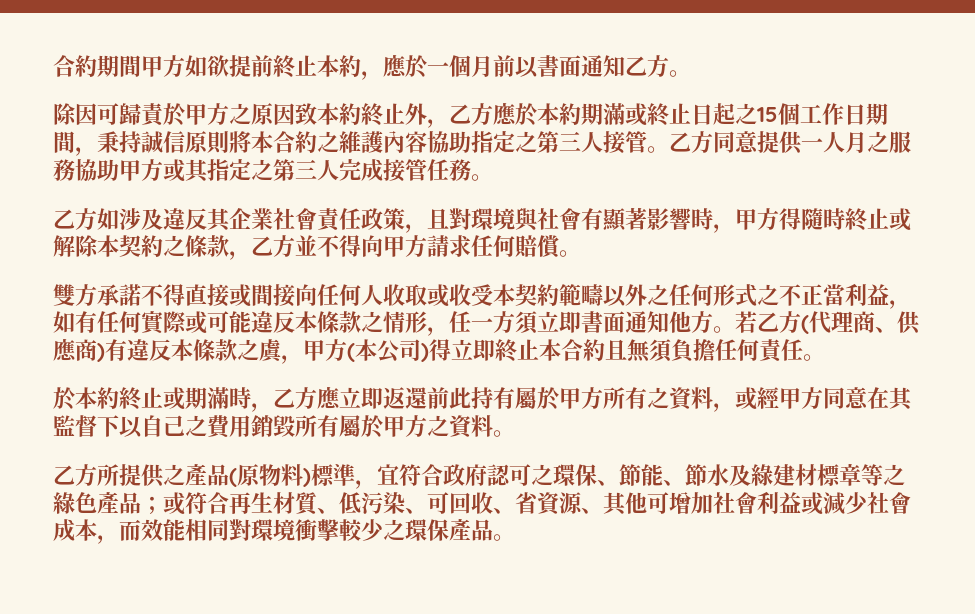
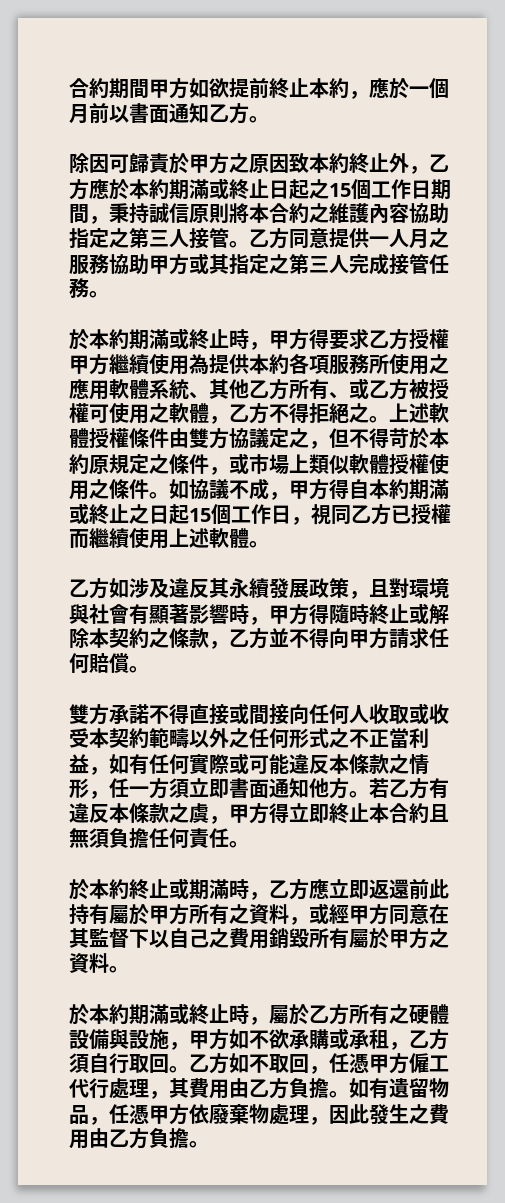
(493, 177) none -> [69,328,449,350] [69,353,449,375] [69,378,449,400] [69,403,449,424] [69,428,449,449] [69,453,449,475] [69,478,449,500] [69,503,451,525] [69,528,269,549] // 於本約期滿或終止時，甲方得要求乙方授權甲方繼續使用為提供本約各項服務所使用之應用軟體系統、其他乙方所有、或乙方被授權可使用之軟體，乙方不得拒絕之。上述軟體授權條件由雙方協議定之，但不得苛於本約原規定之條件，或市場上類似軟體授權使用之條件。如協議不成，甲方得自本約期滿或終止之日起15個工作日，視同乙方已授權而繼續使用上述軟體。
[229,208,361,232] 企業社會責任 -> [229,578,309,599] 永續發展
[801,311,921,335] [53,339,105,362] (代理商、供應商) -> (429, 788) none
[347,339,429,363] (本公司) -> (269, 813) none
[53,463,905,489] [53,491,911,516] [53,519,493,544] 乙方所提供之產品(原物料)標準，宜符合政府認可之環保、節能、節水及綠建材標章等之綠色產品；或符合再生材質、低污染、可回收、省資源、其他可增加社會利益或減少社會成本，而效能相同對環境衝擊較少之環保產品 -> [69,1003,449,1025] [69,1028,449,1050] [69,1053,449,1074] [69,1078,449,1099] [69,1103,449,1125] [69,1128,189,1149] 於本約期滿或終止時，屬於乙方所有之硬體設備與設施，甲方如不欲承購或承租，乙方須自行取回。乙方如不取回，任憑甲方僱工代行處理，其費用由乙方負擔。如有遺留物品，任憑甲方依廢棄物處理，因此發生之費用由乙方負擔

